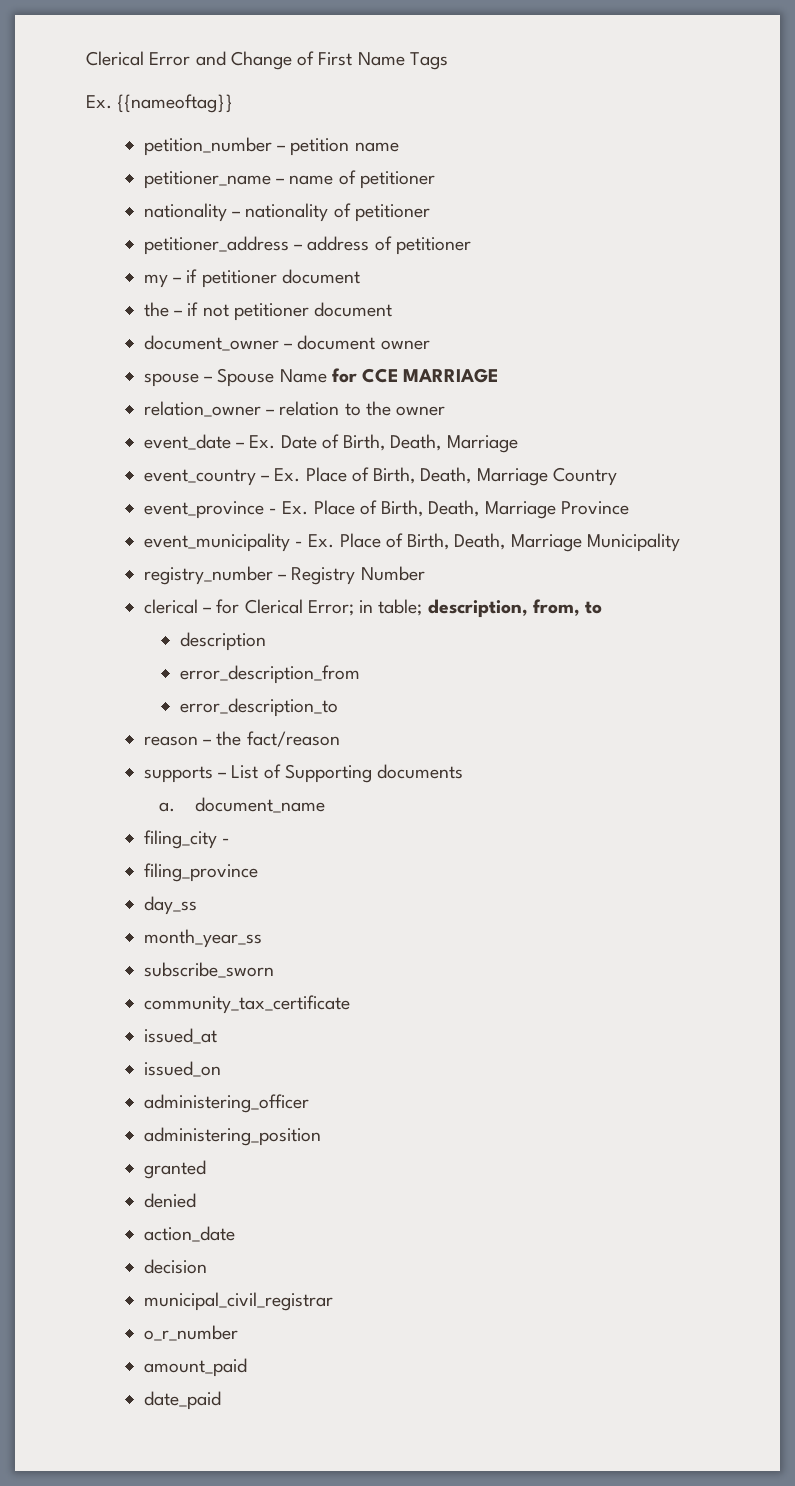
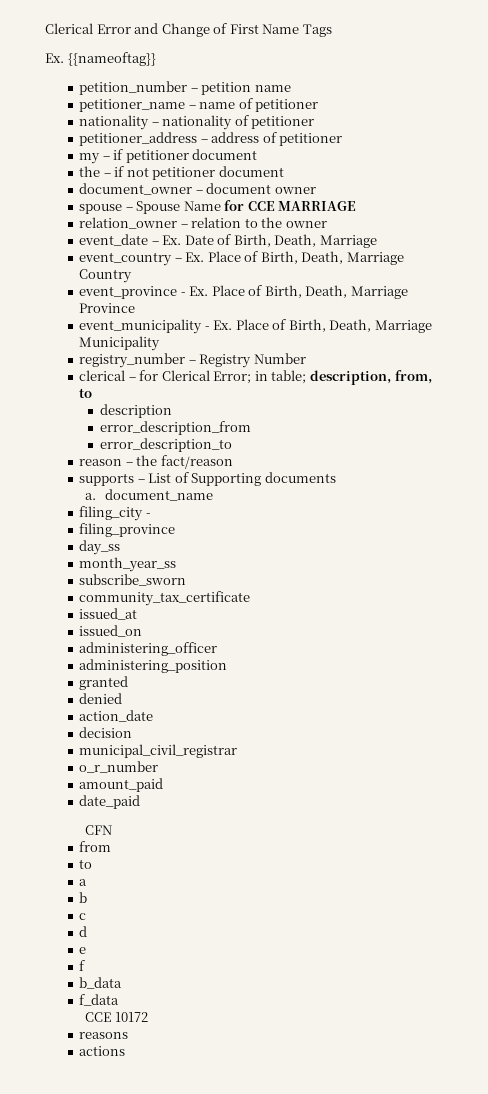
(221, 1400) none -> [85,825,113,835] [79,841,112,852] [79,859,93,869] [79,879,88,886] [79,892,88,903] [79,913,87,920] [79,926,88,937] [79,947,87,954] [79,960,86,971] [79,977,123,989] [79,994,120,1006] [85,1012,148,1022] [79,1032,129,1039] [79,1046,126,1056] // CFN // from // to // a // b // c // d // e // f // b_data // f_data // CCE 10172 // reasons // actions

